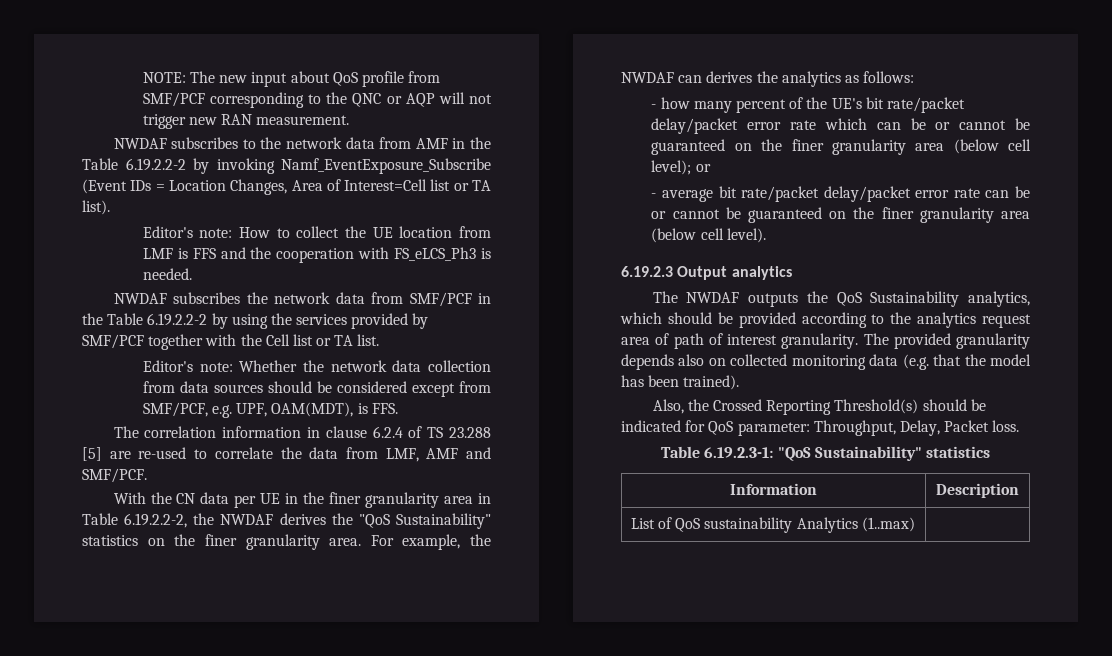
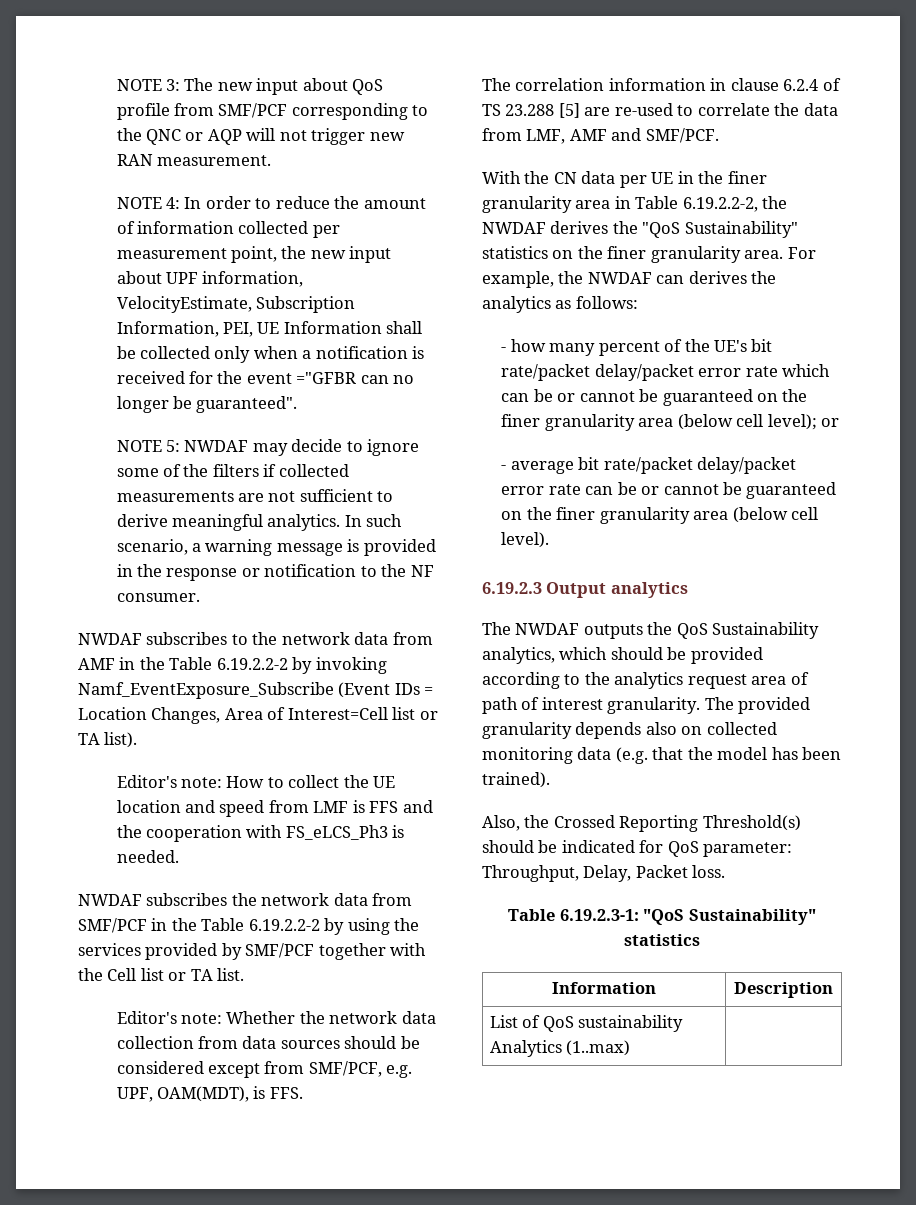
[142,72,186,83] NOTE: -> [116,79,181,91] NOTE 3:
(350, 120) none -> [116,196,426,209] [116,221,340,238] [116,246,392,263] [116,271,304,287] [116,296,356,313] [116,321,423,337] [116,346,425,363] [116,371,415,384] [116,396,298,413] [116,439,420,456] [116,464,349,477] [116,489,394,502] [116,514,403,531] [116,539,436,556] [116,564,434,581] [116,593,200,602] // NOTE 4: In order to reduce the amount of information collected per measurement point, the new input about UPF information, VelocityEstimate, Subscription Information, PEI, UE Information shall be collected only when a notification is received for the event ="GFBR can no longer be guaranteed". // NOTE 5: NWDAF may decide to ignore some of the filters if collected measurements are not sufficient to derive meaningful analytics. In such scenario, a warning message is provided in the response or notification to the NF consumer.
(453, 232) none -> [185,800,265,817] and speed

